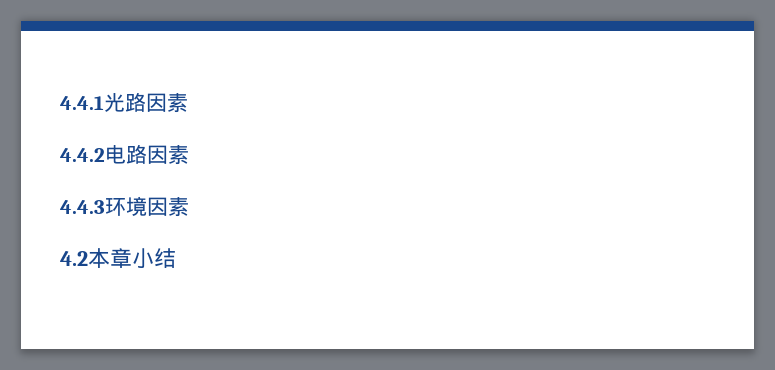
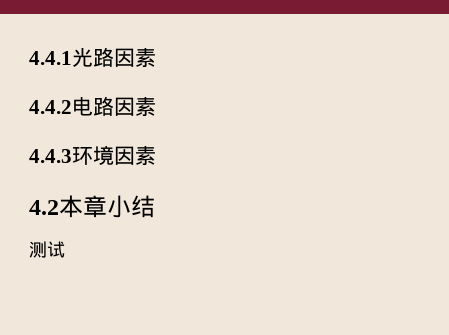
(176, 258) none -> [29,241,65,258] // 测试

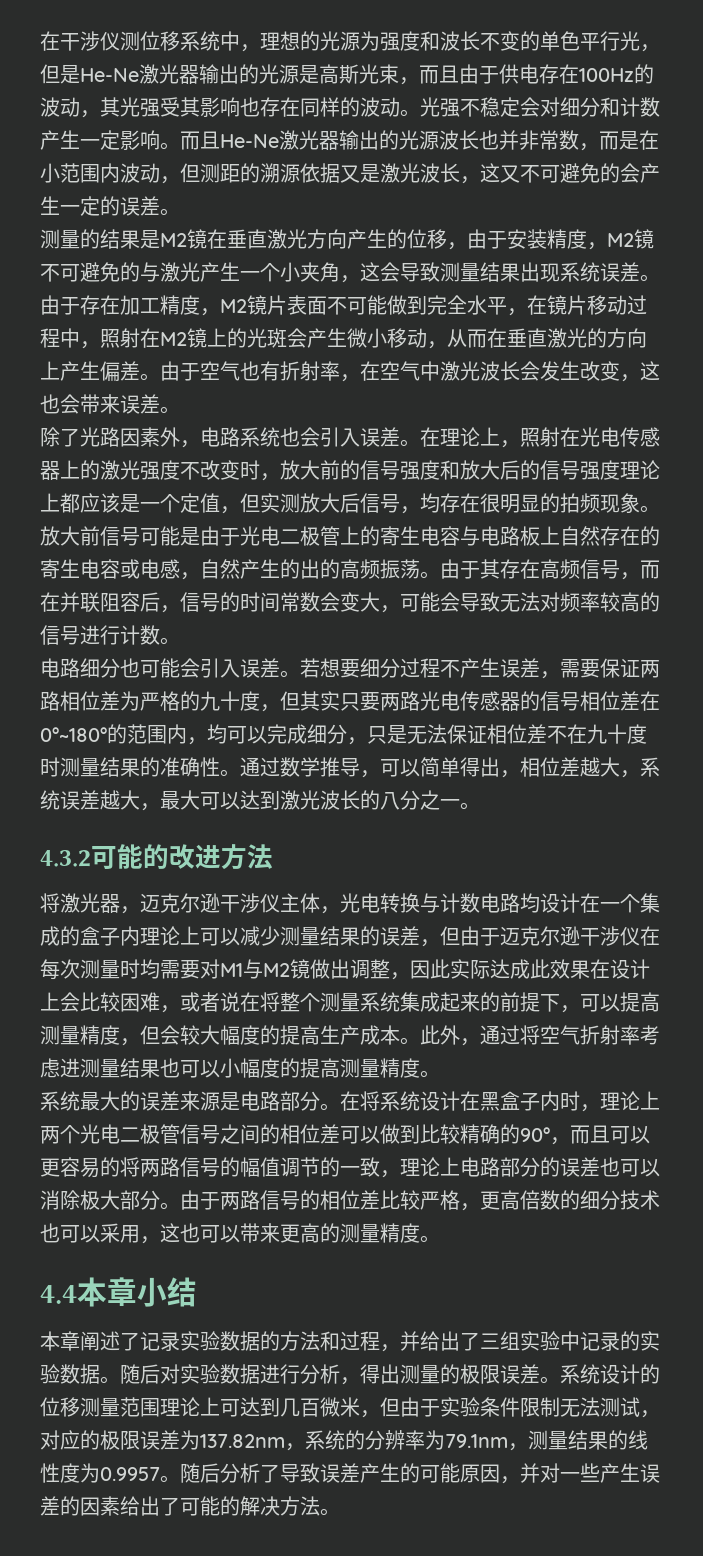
[29,47,156,68] [29,96,156,117] [29,145,156,166] [29,195,155,218] [29,241,65,258] 4.4.1光路因素 // 4.4.2电路因素 // 4.4.3环境因素 // 4.2本章小结 // 测试 -> [40,31,660,52] [40,64,654,85] [40,97,660,118] [40,130,659,151] [40,163,660,184] [40,196,180,216] [40,229,654,250] [40,262,660,283] [40,295,647,316] [40,328,647,349] [40,361,660,382] [40,394,180,414] [40,427,660,448] [40,460,660,481] [40,493,660,514] [40,526,660,546] [40,559,660,580] [40,592,660,613] [40,625,180,645] [40,658,660,679] [40,691,660,712] [40,724,647,745] [40,757,660,778] [40,790,480,811] [40,844,273,870] [40,893,660,914] [40,926,660,947] [40,959,650,980] [40,992,660,1013] [40,1025,660,1046] [40,1058,440,1078] [40,1091,660,1112] [40,1124,650,1145] [40,1157,660,1178] [40,1190,660,1211] [40,1223,440,1244] [40,1277,197,1307] [40,1331,660,1352] [40,1364,660,1385] [40,1397,660,1418] [40,1430,648,1451] [40,1463,660,1484] [40,1496,340,1516] 在干涉仪测位移系统中，理想的光源为强度和波长不变的单色平行光，但是He-Ne激光器输出的光源是高斯光束，而且由于供电存在100Hz的波动，其光强受其影响也存在同样的波动。光强不稳定会对细分和计数产生一定影响。而且He-Ne激光器输出的光源波长也并非常数，而是在小范围内波动，但测距的溯源依据又是激光波长，这又不可避免的会产生一定的误差。 // 测量的结果是M2镜在垂直激光方向产生的位移，由于安装精度，M2镜不可避免的与激光产生一个小夹角，这会导致测量结果出现系统误差。由于存在加工精度，M2镜片表面不可能做到完全水平，在镜片移动过程中，照射在M2镜上的光斑会产生微小移动，从而在垂直激光的方向上产生偏差。由于空气也有折射率，在空气中激光波长会发生改变，这也会带来误差。 // 除了光路因素外，电路系统也会引入误差。在理论上，照射在光电传感器上的激光强度不改变时，放大前的信号强度和放大后的信号强度理论上都应该是一个定值，但实测放大后信号，均存在很明显的拍频现象。放大前信号可能是由于光电二极管上的寄生电容与电路板上自然存在的寄生电容或电感，自然产生的出的高频振荡。由于其存在高频信号，而在并联阻容后，信号的时间常数会变大，可能会导致无法对频率较高的信号进行计数。 // 电路细分也可能会引入误差。若想要细分过程不产生误差，需要保证两路相位差为严格的九十度，但其实只要两路光电传感器的信号相位差在0°~180°的范围内，均可以完成细分，只是无法保证相位差不在九十度时测量结果的准确性。通过数学推导，可以简单得出，相位差越大，系统误差越大，最大可以达到激光波长的八分之一。 // 4.3.2可能的改进方法 // 将激光器，迈克尔逊干涉仪主体，光电转换与计数电路均设计在一个集成的盒子内理论上可以减少测量结果的误差，但由于迈克尔逊干涉仪在每次测量时均需要对M1与M2镜做出调整，因此实际达成此效果在设计上会比较困难，或者说在将整个测量系统集成起来的前提下，可以提高测量精度，但会较大幅度的提高生产成本。此外，通过将空气折射率考虑进测量结果也可以小幅度的提高测量精度。 // 系统最大的误差来源是电路部分。在将系统设计在黑盒子内时，理论上两个光电二极管信号之间的相位差可以做到比较精确的90°，而且可以更容易的将两路信号的幅值调节的一致，理论上电路部分的误差也可以消除极大部分。由于两路信号的相位差比较严格，更高倍数的细分技术也可以采用，这也可以带来更高的测量精度。 // 4.4本章小结 // 本章阐述了记录实验数据的方法和过程，并给出了三组实验中记录的实验数据。随后对实验数据进行分析，得出测量的极限误差。系统设计的位移测量范围理论上可达到几百微米，但由于实验条件限制无法测试，对应的极限误差为137.82nm，系统的分辨率为79.1nm，测量结果的线性度为0.9957。随后分析了导致误差产生的可能原因，并对一些产生误差的因素给出了可能的解决方法。

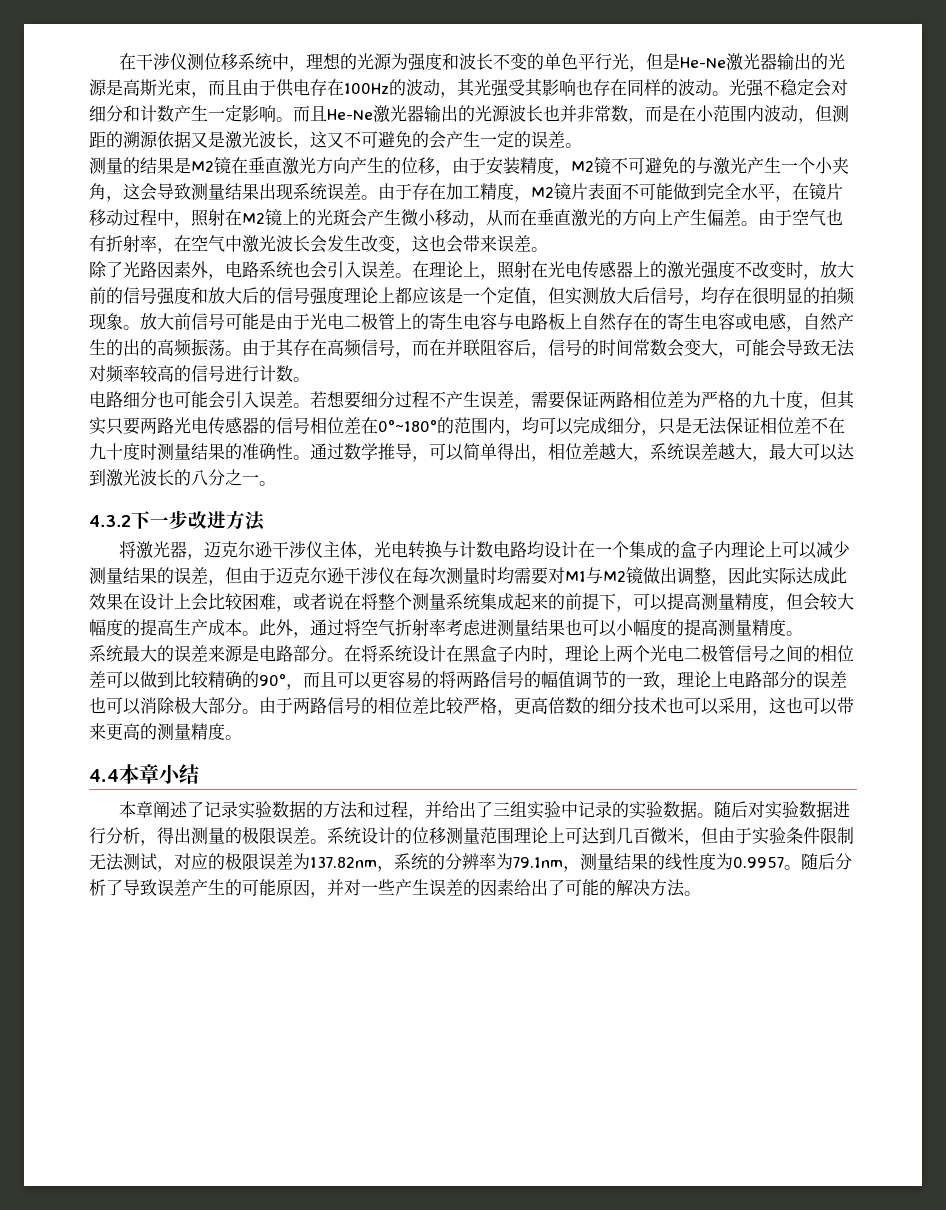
[91,844,169,869] 可能的 -> [131,510,188,529] 下一步

